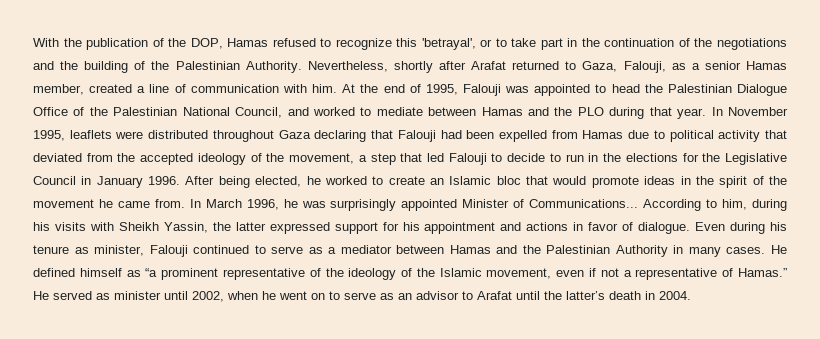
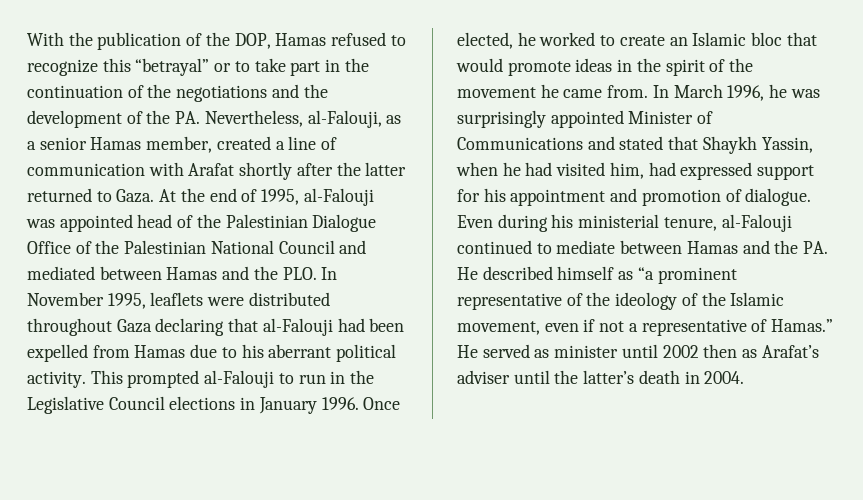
[421,38,476,50] 'betrayal', -> [135,58,210,76] “betrayal”
[84,61,666,73] building of the Palestinian Authority. Nevertheless, shortly after Arafat returned to Gaza, Falouji, -> [27,110,382,128] development of the PA. Nevertheless, al-Falouji,
[312,84,338,93] him. -> [188,162,407,180] [27,188,155,203] Arafat shortly after the latter returned to Gaza.
[462,84,501,96] Falouji -> [303,188,374,206] al-Falouji
[595,84,640,93] to head -> [137,214,194,228] head of
[235,107,707,119] Council, and worked to mediate between Hamas and the PLO during that year. -> [278,240,367,254] [27,266,317,280] Council and mediated between Hamas and the PLO.
[397,130,436,142] Falouji -> [262,318,333,336] al-Falouji
[669,130,787,142] [33,153,546,165] political activity that deviated from the accepted ideology of the movement, a step that led Falouji to decide -> [241,344,397,362] [27,370,275,388] his aberrant political activity. This prompted al-Falouji
[625,153,721,162] elections for the -> (375, 377) none
(76, 180) none -> [169,396,236,410] elections
[185,176,250,188] After being -> [363,397,401,410] Once
[529,199,788,211] [33,222,266,233] Communications... According to him, during his visits with Sheikh Yassin, the latter -> [457,136,813,154] [456,162,676,179] Communications and stated that Shaykh Yassin, when he had visited him, had
[526,222,619,231] actions in favor -> [641,189,721,206] promotion
[33,245,787,257] [33,268,75,277] tenure as minister, Falouji continued to serve as a mediator between Hamas and the Palestinian Authority in many cases. He defined -> [578,214,792,232] [457,240,829,254] [457,266,553,280] ministerial tenure, al-Falouji continued to mediate between Hamas and the PA. He described
[192,291,512,302] 2002, when he went on to serve as an advisor to Arafat -> [662,344,819,358] [457,370,510,384] 2002 then as Arafat’s adviser

